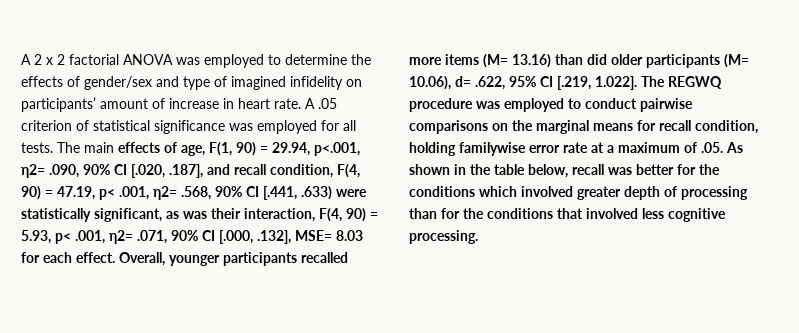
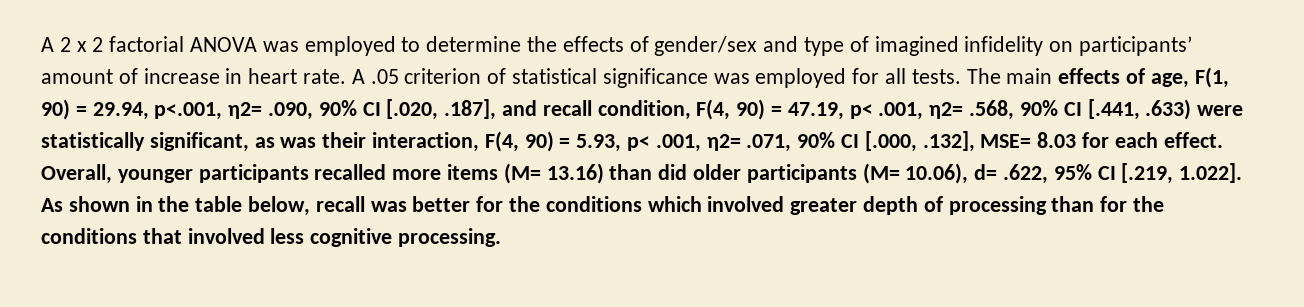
[641,76,722,89] [409,98,693,112] [409,120,758,134] [409,142,723,156] The REGWQ procedure was employed to conduct pairwise comparisons on the marginal means for recall condition, holding familywise error rate at a maximum of .05. -> (1243, 173) none

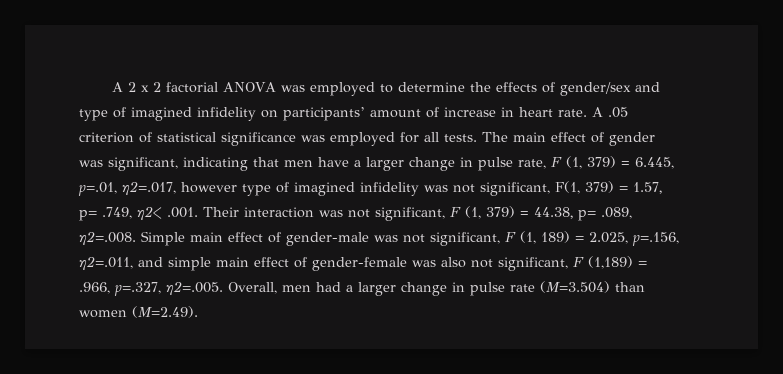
[1058,67,1229,88] [41,99,1244,120] [41,131,1223,152] [41,163,1243,184] [41,196,1165,216] [41,228,502,247] effects of age, F(1, 90) = 29.94, p<.001, η2= .090, 90% CI [.020, .187], and recall condition, F(4, 90) = 47.19, p< .001, η2= .568, 90% CI [.441, .633) were statistically significant, as was their interaction, F(4, 90) = 5.93, p< .001, η2= .071, 90% CI [.000, .132], MSE= 8.03 for each effect. Overall, younger participants recalled more items (M= 13.16) than did older participants (M= 10.06), d= .622, 95% CI [.219, 1.022]. As shown in the table below, recall was better for the conditions which involved greater depth of processing than for the conditions that involved less cognitive processing. -> [551,132,655,146] [79,156,674,171] [78,181,662,196] [79,206,632,221] [79,231,679,246] [79,256,647,271] [79,281,645,296] [79,306,198,318] effect of gender was significant, indicating that men have a larger change in pulse rate, F (1, 379) = 6.445, p=.01, η2=.017, however type of imagined infidelity was not significant, F(1, 379) = 1.57, p= .749, η2< .001. Their interaction was not significant, F (1, 379) = 44.38, p= .089, η2=.008. Simple main effect of gender-male was not significant, F (1, 189) = 2.025, p=.156, η2=.011, and simple main effect of gender-female was also not significant, F (1,189) = .966, p=.327, η2=.005. Overall, men had a larger change in pulse rate (M=3.504) than women (M=2.49).

